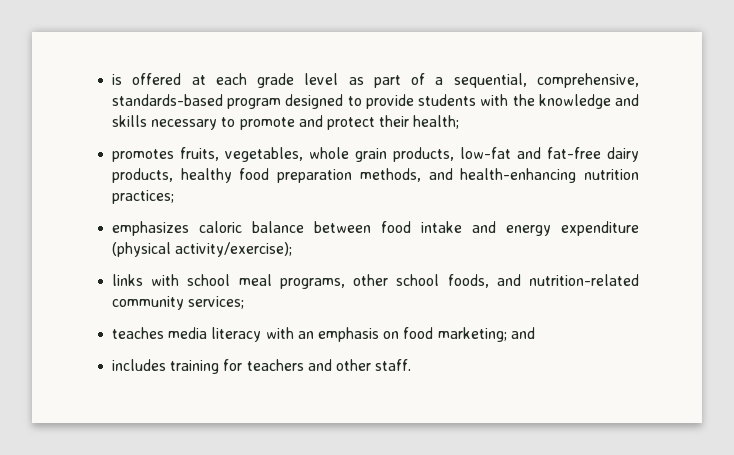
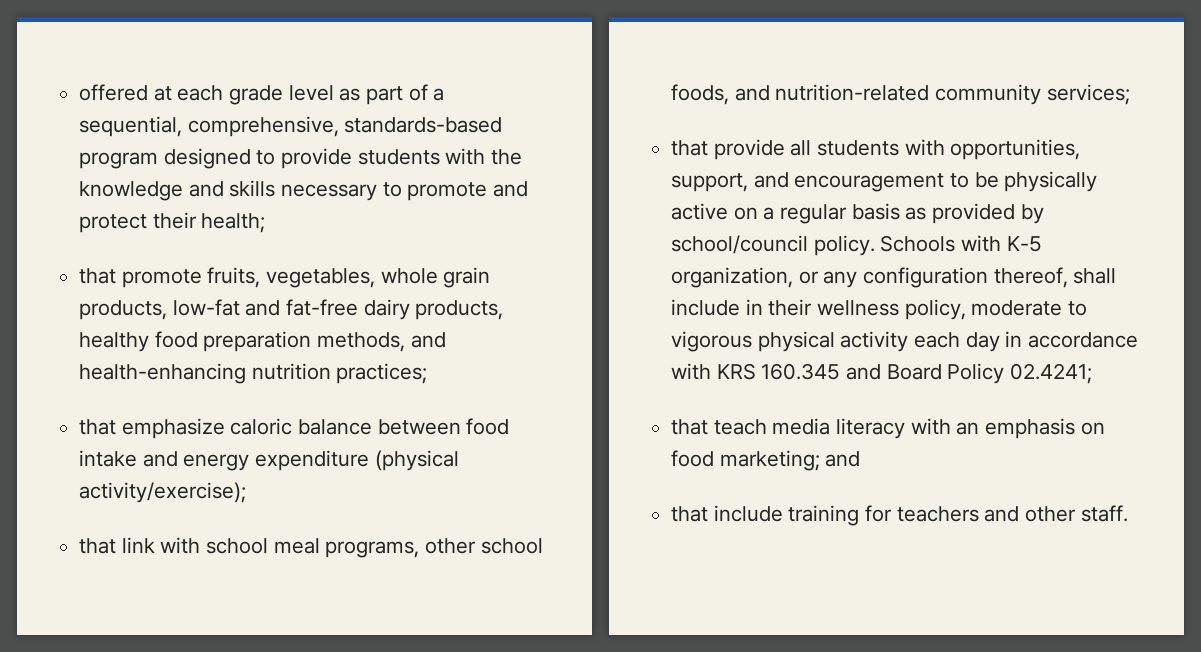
[112,74,123,85] is -> (79, 92) none
[112,149,175,162] promotes -> [79,268,202,288] that promote
[112,221,190,236] emphasizes -> [79,418,225,439] that emphasize
[112,274,144,286] links -> [79,537,155,554] that link
[112,327,165,339] teaches -> [671,139,1081,160] [671,171,1098,192] [671,203,1044,224] [671,235,1042,256] [671,267,1117,288] [671,299,1088,320] [671,331,1139,352] [671,363,1093,384] [671,419,767,435] that provide all students with opportunities, support, and encouragement to be physically active on a regular basis as provided by school/council policy. Schools with K-5 organization, or any configuration thereof, shall include in their wellness policy, moderate to vigorous physical activity each day in accordance with KRS 160.345 and Board Policy 02.4241; // that teach
[112,359,167,371] includes -> [671,505,783,522] that include

